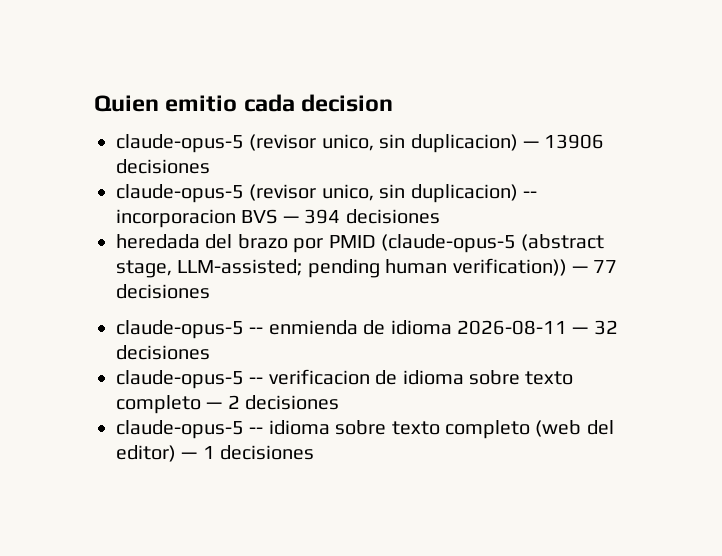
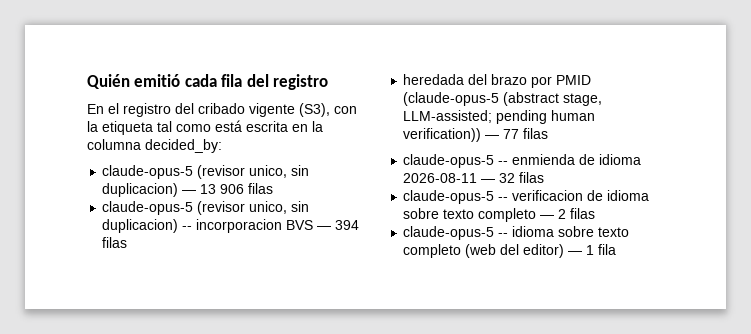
[94,94,394,112] Quien emitio cada decision -> [87,74,329,90] [87,103,357,117] [87,120,323,135] [87,139,222,153] Quién emitió cada fila del registro // En el registro del cribado vigente (S3), con la etiqueta tal como está escrita en la columna decided_by:
[544,134,605,149] [116,159,210,174] 13906 decisiones -> [200,183,274,194] 13 906 filas
[345,209,440,224] decisiones -> [102,237,128,248] filas
[116,284,210,299] decisiones -> [523,128,549,139] filas
[116,345,210,360] decisiones -> [519,172,545,183] filas
[245,395,340,410] decisiones -> [570,208,596,219] filas
[220,445,315,460] decisiones -> [598,244,617,255] fila

